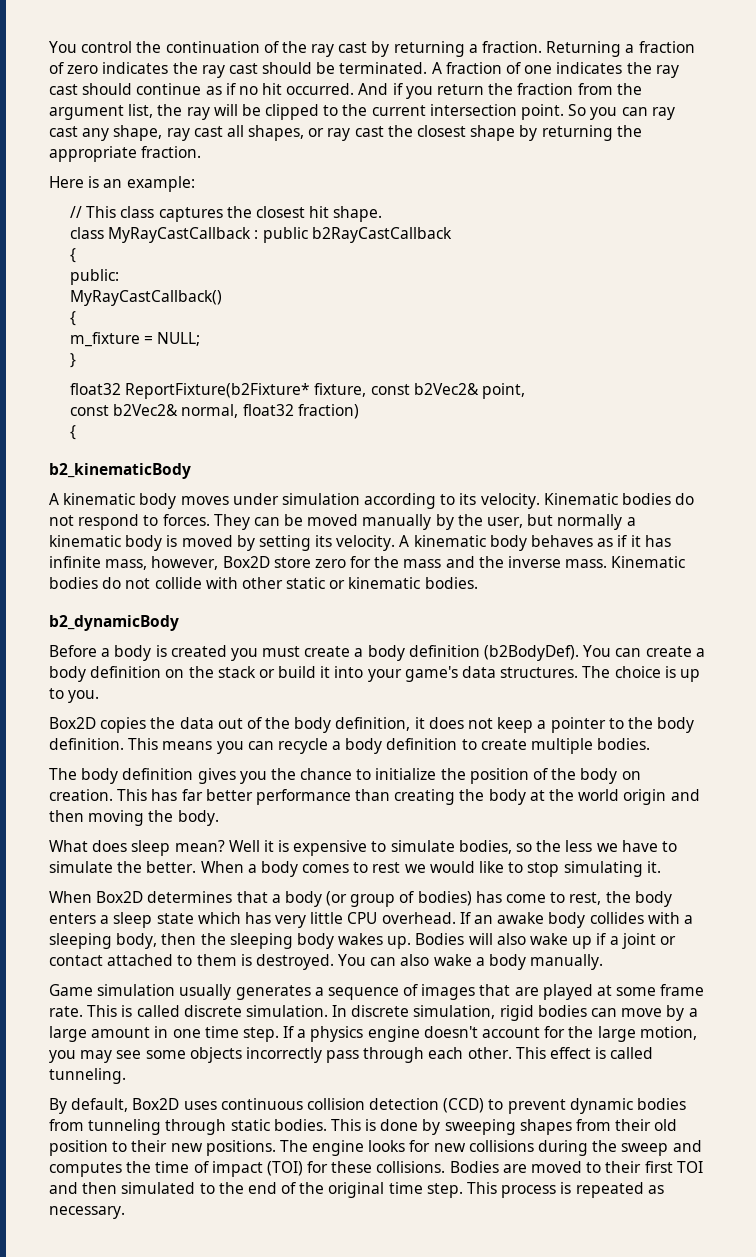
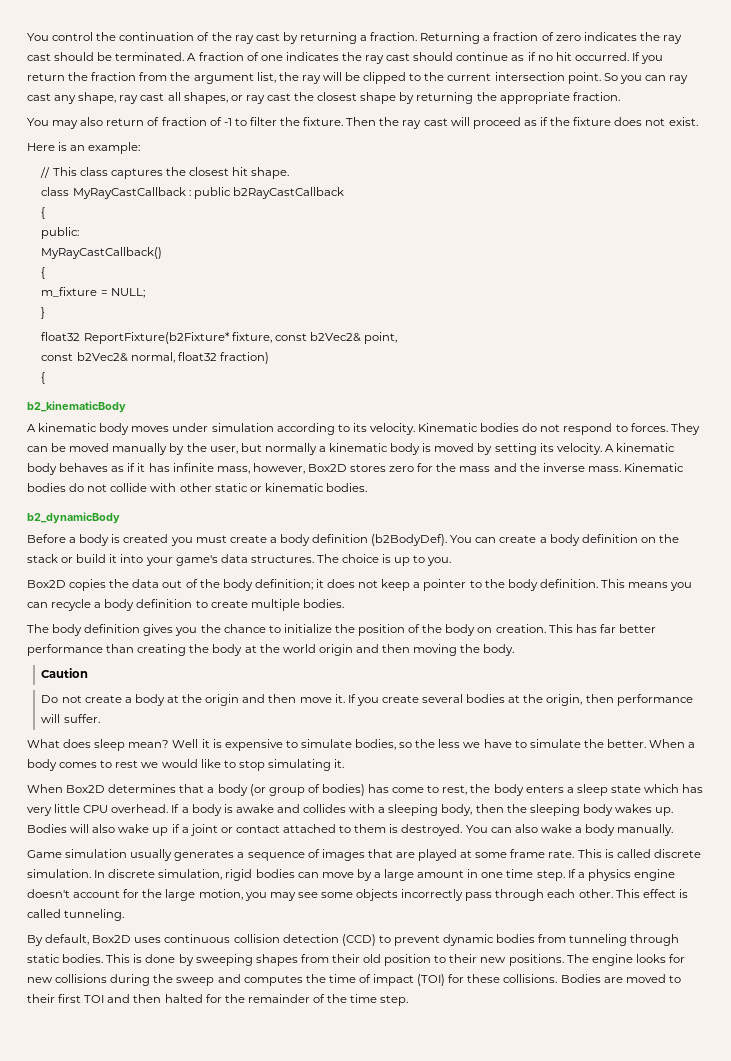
[358,83,403,95] And if -> [631,52,640,61] If
(202, 152) none -> [27,117,698,129] // You may also return of fraction of -1 to filter the fixture. Then the ray cast will proceed as if the fixture does not exist.
[273,557,311,568] store -> [350,464,387,472] stores
[335,717,411,731] definition, -> [254,579,313,590] definition;
(219, 818) none -> [41,668,89,678] [41,694,693,706] [41,714,100,723] // Caution // Do not create a body at the origin and then move it. If you create several bodies at the origin, then performance will suffer.
[474,912,586,928] an awake body -> [181,804,300,816] a body is awake and
[121,1182,664,1198] [49,1206,125,1219] simulated to the end of the original time step. This process is repeated as necessary. -> [164,994,409,1006] halted for the remainder of the time step.

